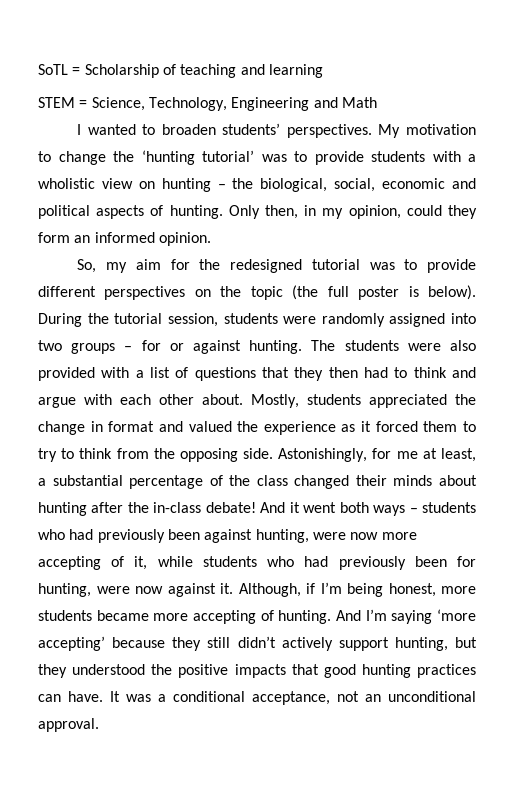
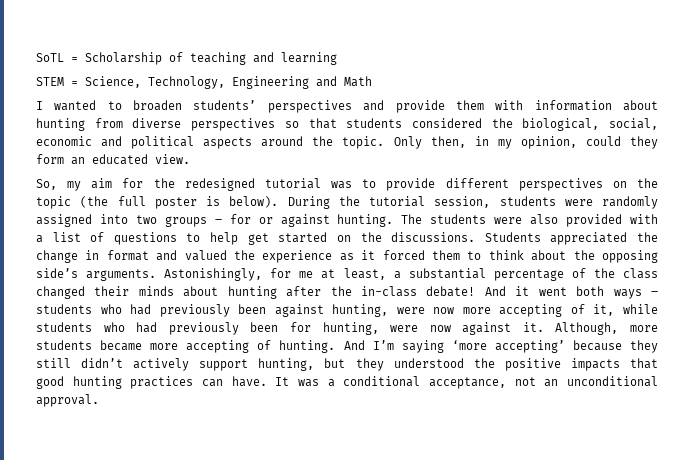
[286,124,476,138] [38,150,476,165] [38,178,226,192] perspectives. My motivation to change the ‘hunting tutorial’ was to provide students with a wholistic view on hunting – -> [267,100,659,113] [36,118,482,131] perspectives and provide them with information about hunting from diverse perspectives so that students considered
[150,205,223,219] of hunting. -> [261,136,385,149] around the topic.
[94,232,211,246] informed opinion. -> [92,154,190,165] educated view.
[262,367,476,381] [38,394,361,408] that they then had to think and argue with each other about. Mostly, students -> [186,232,541,245] to help get started on the discussions. Students
[38,448,274,462] try to think from the opposing side. -> [488,250,658,263] [36,268,157,281] think about the opposing side’s arguments.
[306,582,436,597] if I’m being honest, -> (619, 328) none

